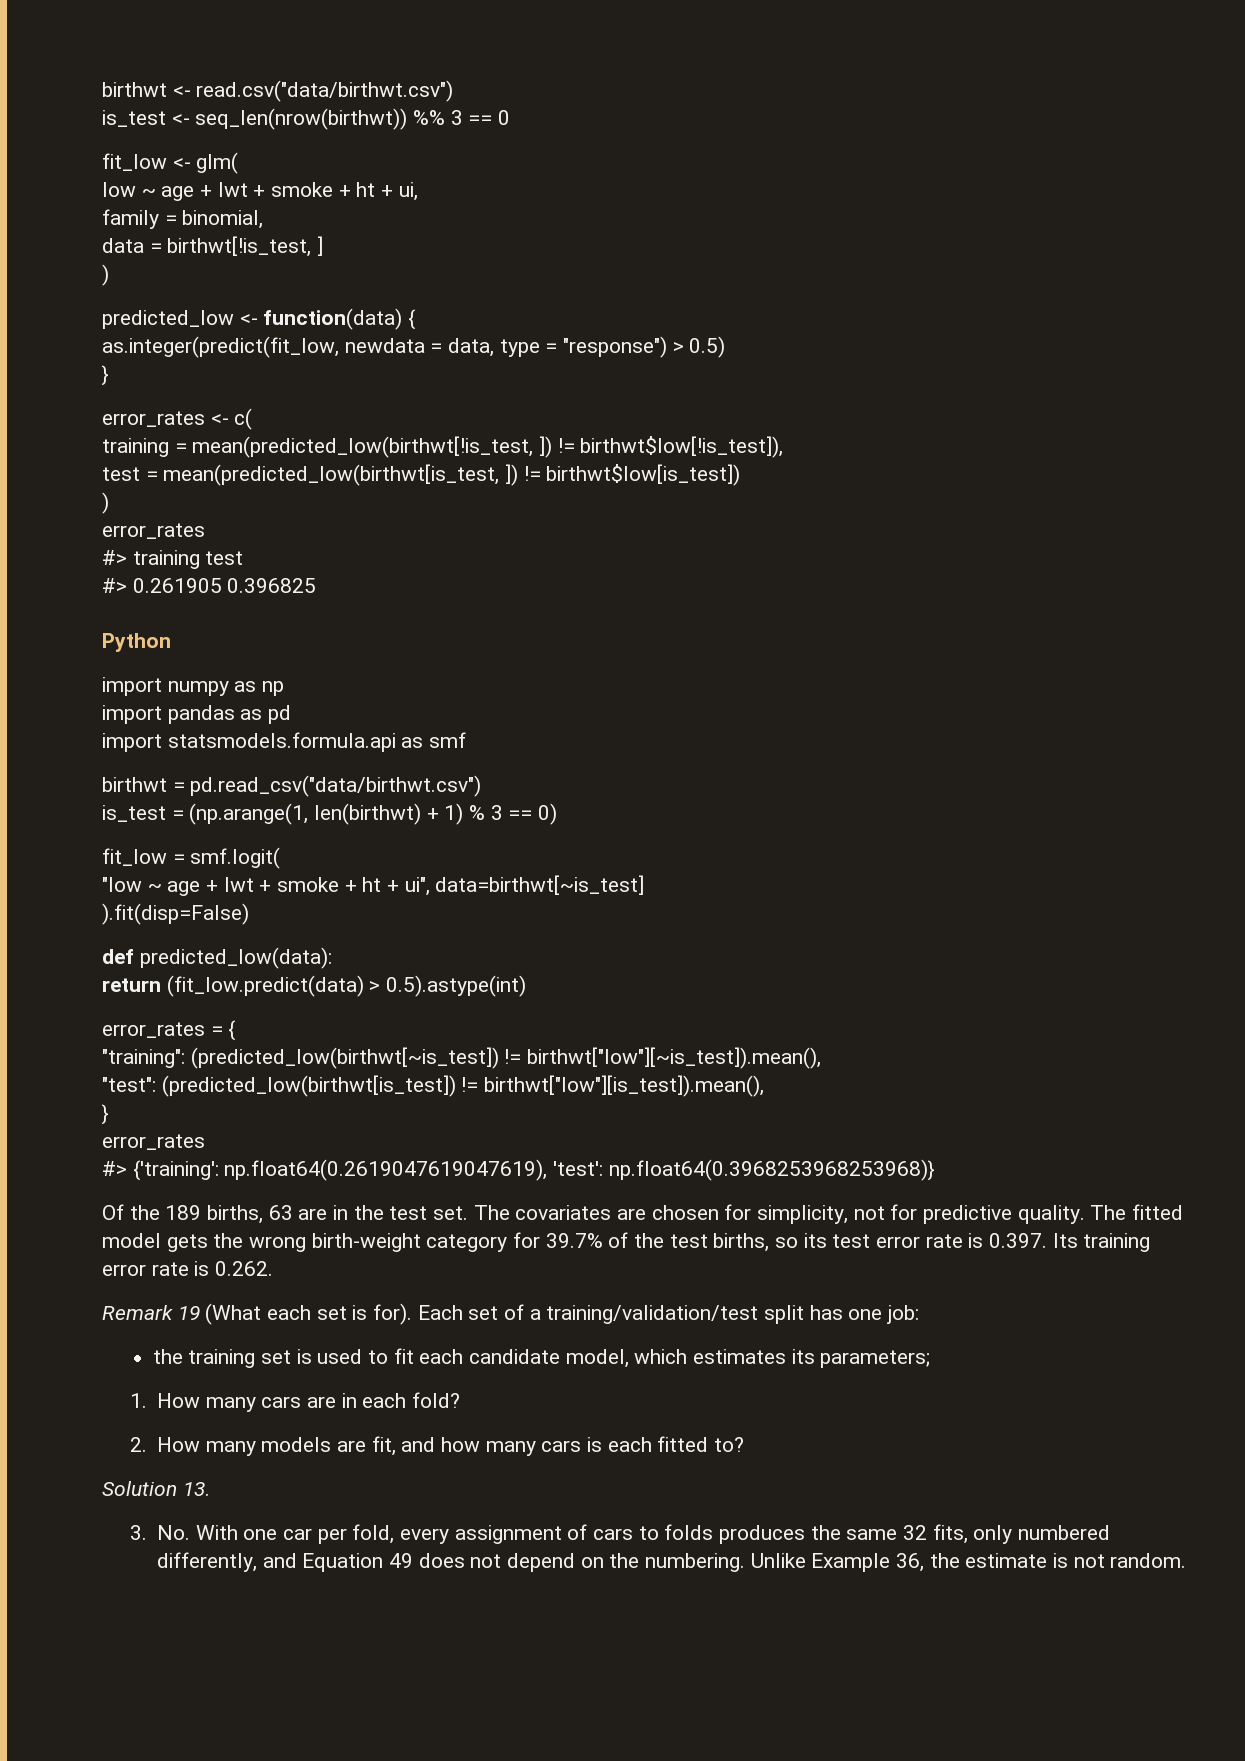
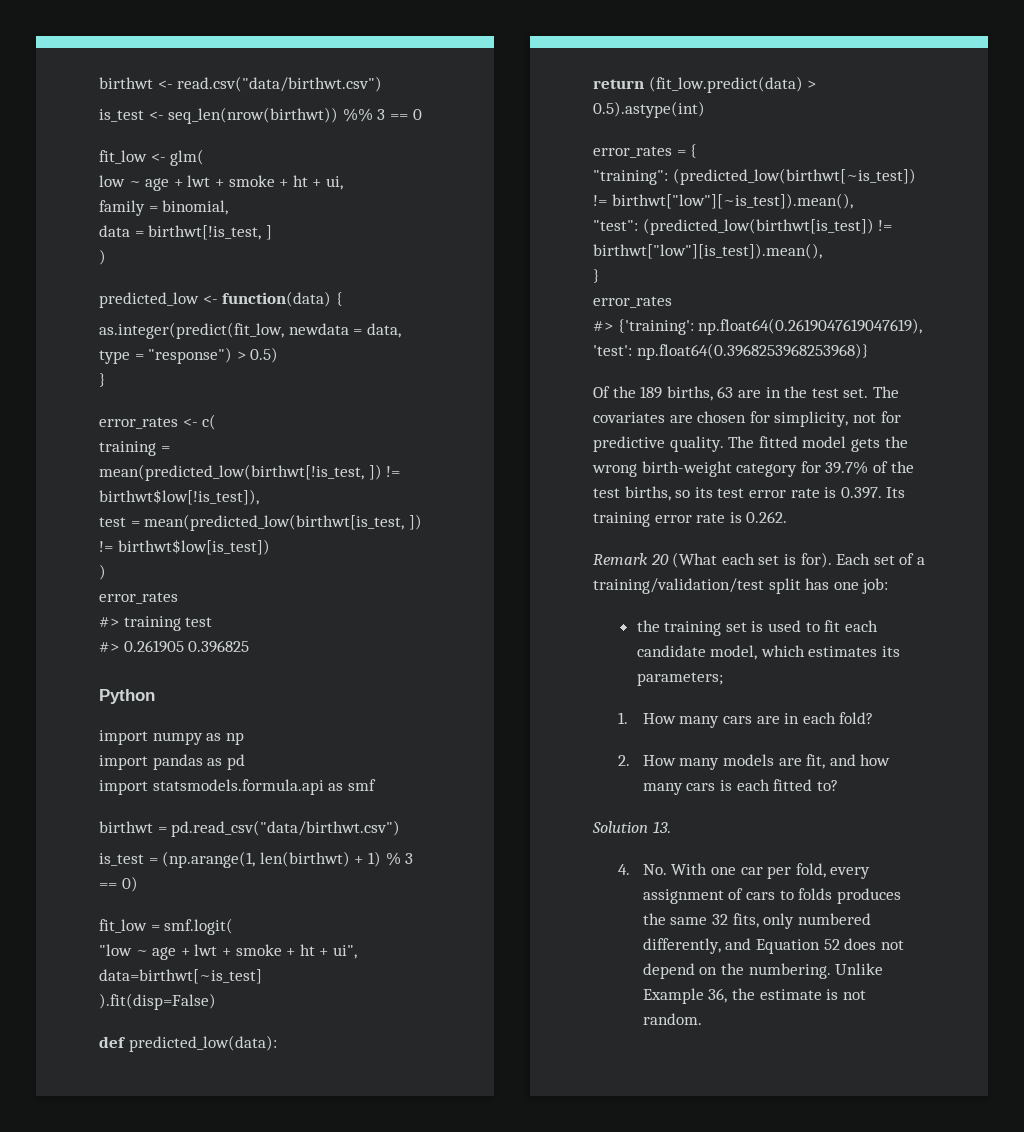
[177,1306,200,1320] 19 -> [650,554,669,565] 20
[129,1525,147,1540] 3. -> [617,864,630,875] 4.
[389,1553,414,1568] 49 -> [823,939,840,950] 52

